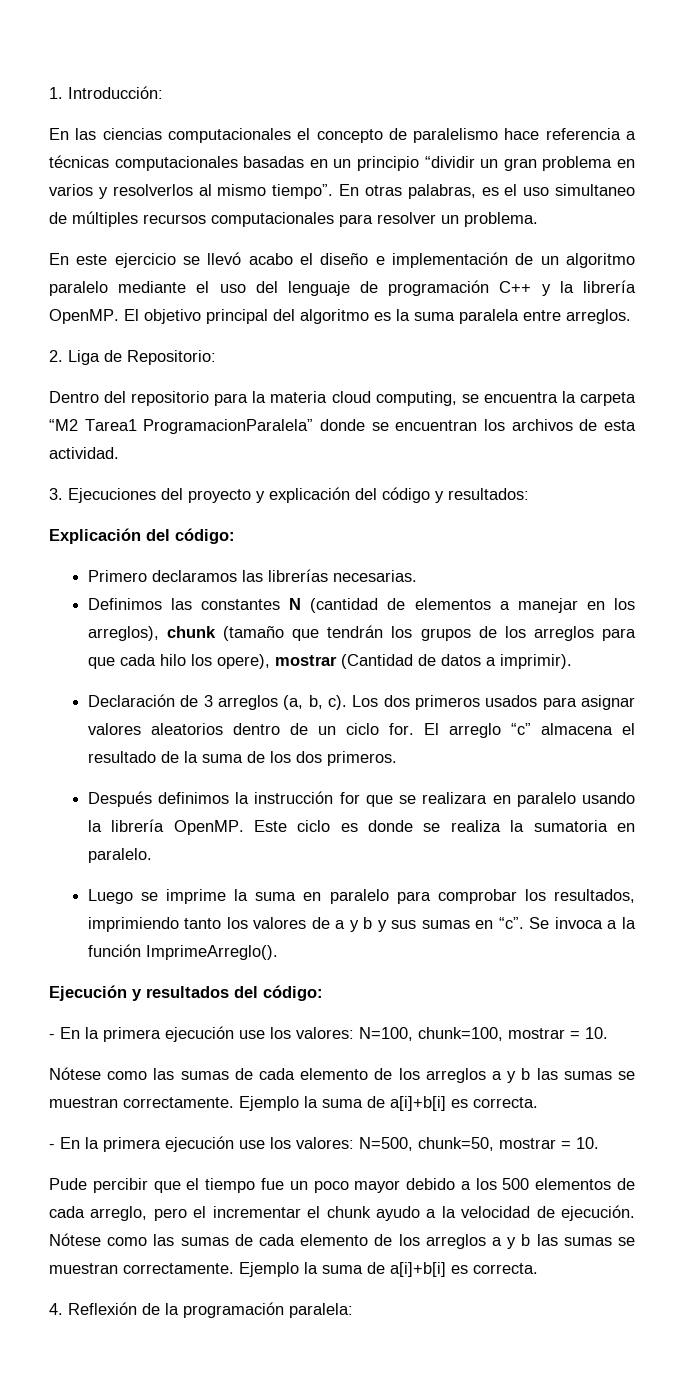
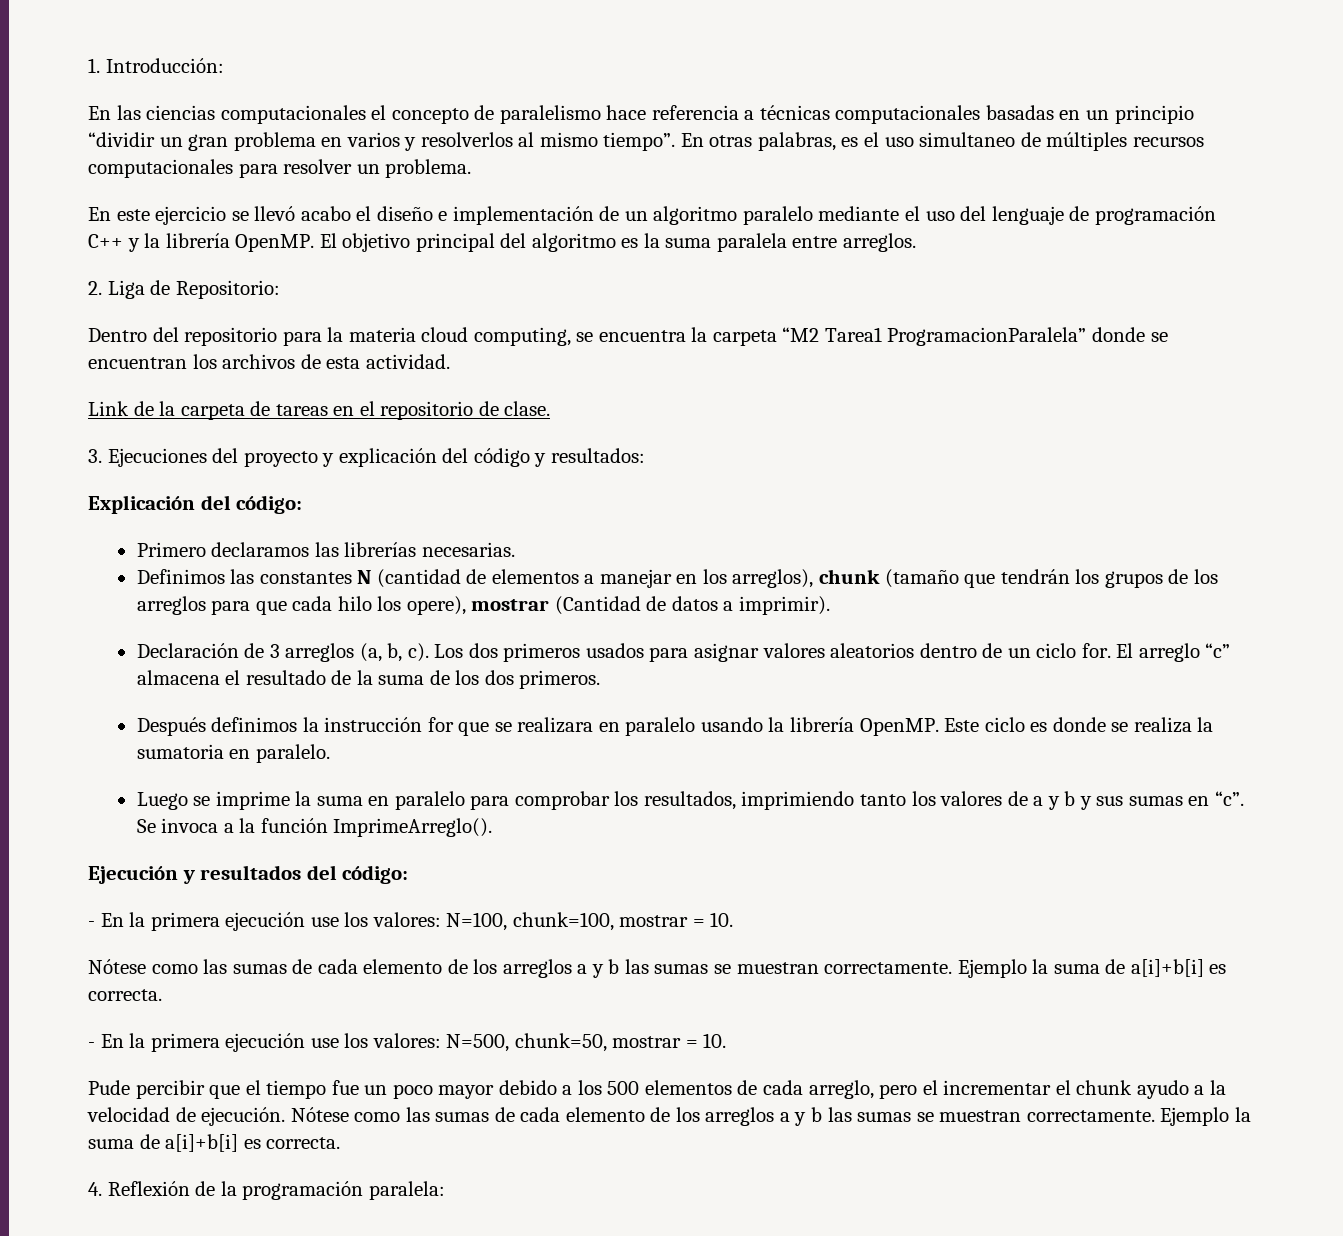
(119, 453) none -> [88,401,551,420] // Link de la carpeta de tareas en el repositorio de clase.

